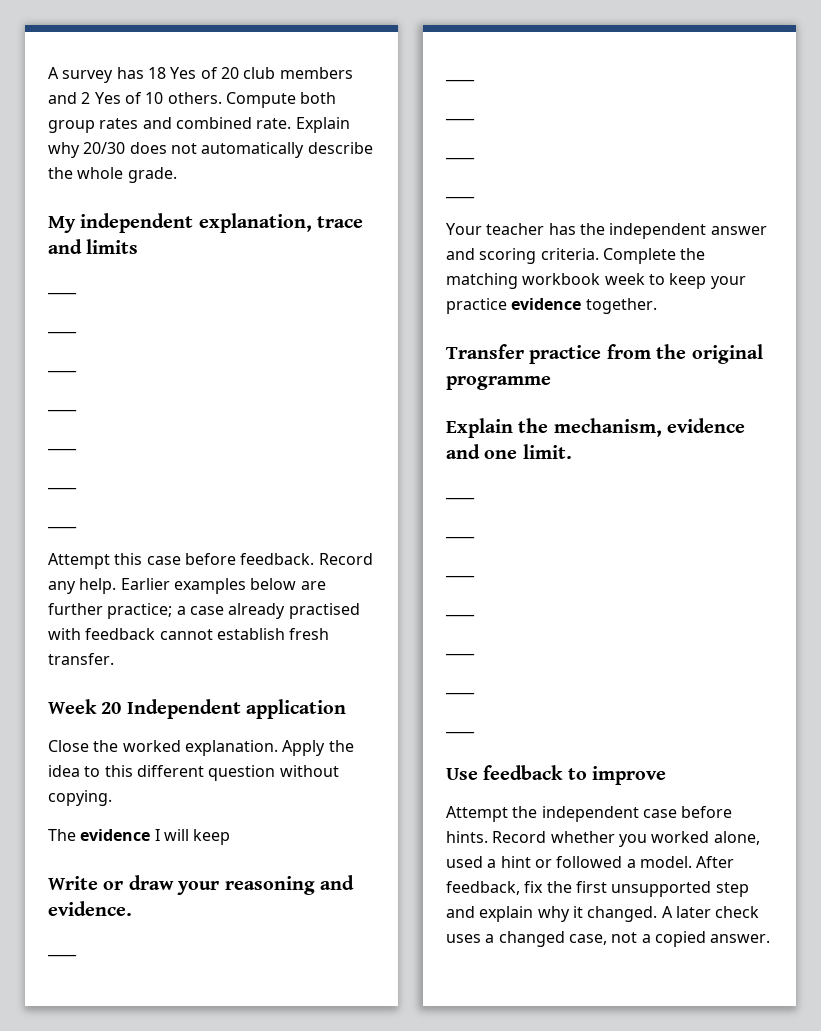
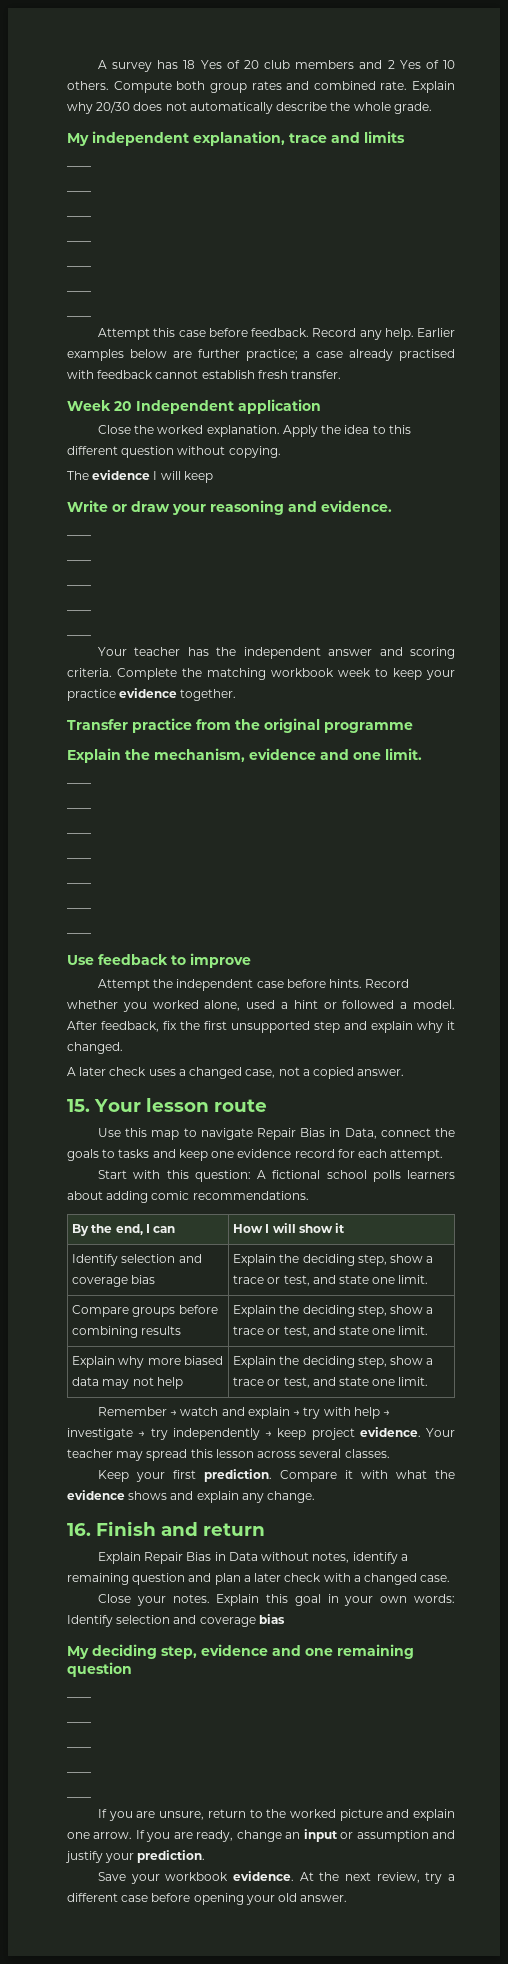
(658, 914) none -> (123, 1048) //
(771, 938) none -> [67,1098,267,1112] [97,1128,455,1140] [67,1149,444,1161] [97,1170,455,1182] [67,1191,309,1203] [72,1224,175,1236] [233,1223,345,1233] [72,1254,202,1266] [72,1275,156,1287] [233,1254,434,1266] [233,1275,429,1286] [72,1305,218,1317] [72,1326,182,1338] [233,1305,434,1317] [233,1326,429,1337] [72,1356,223,1368] [72,1377,183,1389] [233,1356,434,1368] [233,1377,429,1388] [97,1407,391,1419] [67,1427,455,1440] [67,1449,390,1461] [97,1469,455,1482] [67,1490,316,1503] [67,1521,265,1536] [97,1552,408,1564] [67,1573,451,1585] [97,1594,455,1606] [67,1614,285,1627] [67,1644,414,1659] [67,1662,132,1677] [67,1697,91,1698] [67,1722,91,1723] [67,1747,91,1748] [67,1772,91,1773] [67,1797,91,1798] [97,1809,455,1821] [67,1829,455,1842] [65,1850,206,1863] [97,1871,455,1884] [67,1893,348,1905] // 15. Your lesson route // Use this map to navigate Repair Bias in Data, connect the goals to tasks and keep one evidence record for each attempt. // Start with this question: A fictional school polls learners about adding comic recommendations. // By the end, I can | How I will show it // Identify selection and coverage bias | Explain the deciding step, show a trace or test, and state one limit. // Compare groups before combining results | Explain the deciding step, show a trace or test, and state one limit. // Explain why more biased data may not help | Explain the deciding step, show a trace or test, and state one limit. // Remember → watch and explain → try with help → investigate → try independently → keep project evidence. Your teacher may spread this lesson across several classes. // Keep your first prediction. Compare it with what the evidence shows and explain any change. // 16. Finish and return // Explain Repair Bias in Data without notes, identify a remaining question and plan a later check with a changed case. // Close your notes. Explain this goal in your own words: Identify selection and coverage bias // My deciding step, evidence and one remaining question // ____ // ____ // ____ // ____ // ____ // If you are unsure, return to the worked picture and explain one arrow. If you are ready, change an input or assumption and justify your prediction. // Save your workbook evidence. At the next review, try a different case before opening your old answer.

